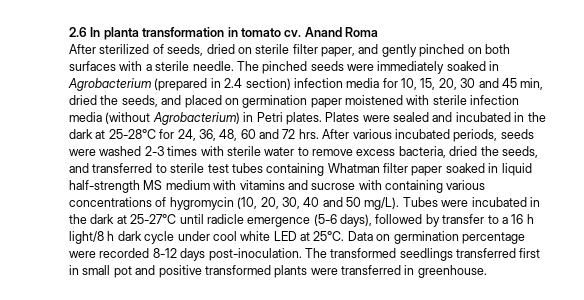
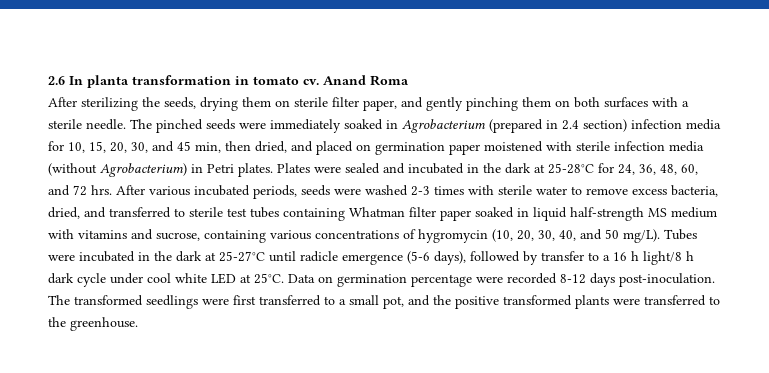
[99,44,235,56] sterilized of seeds, dried -> [81,97,271,111] sterilizing the seeds, drying them
[419,44,465,57] pinched -> [466,97,551,111] pinching them
[460,78,476,88] 30 -> [131,142,148,153] 30,
[69,95,158,107] dried the seeds, -> [225,141,287,153] then dried,
[240,129,256,139] 60 -> [681,164,698,175] 60,
[449,146,538,158] dried the seeds, -> [48,207,80,219] dried,
[311,180,382,190] sucrose with -> [156,232,200,241] sucrose,
[303,197,320,207] 40 -> [559,230,576,241] 40,
[456,248,541,258] [69,265,156,278] transferred first in small pot and -> [202,295,451,309] were first transferred to a small pot, and the
[404,265,415,275] in -> [709,296,720,305] [48,317,66,327] to the

